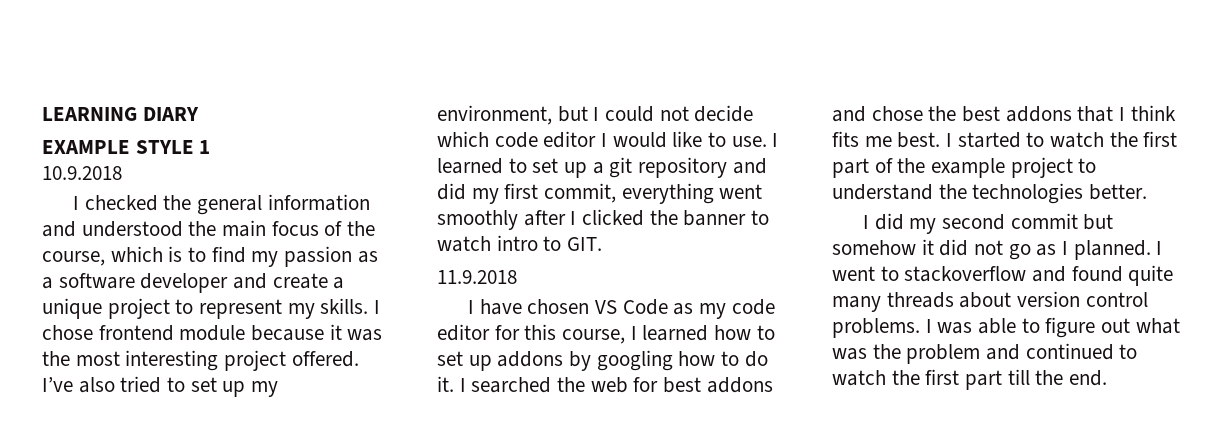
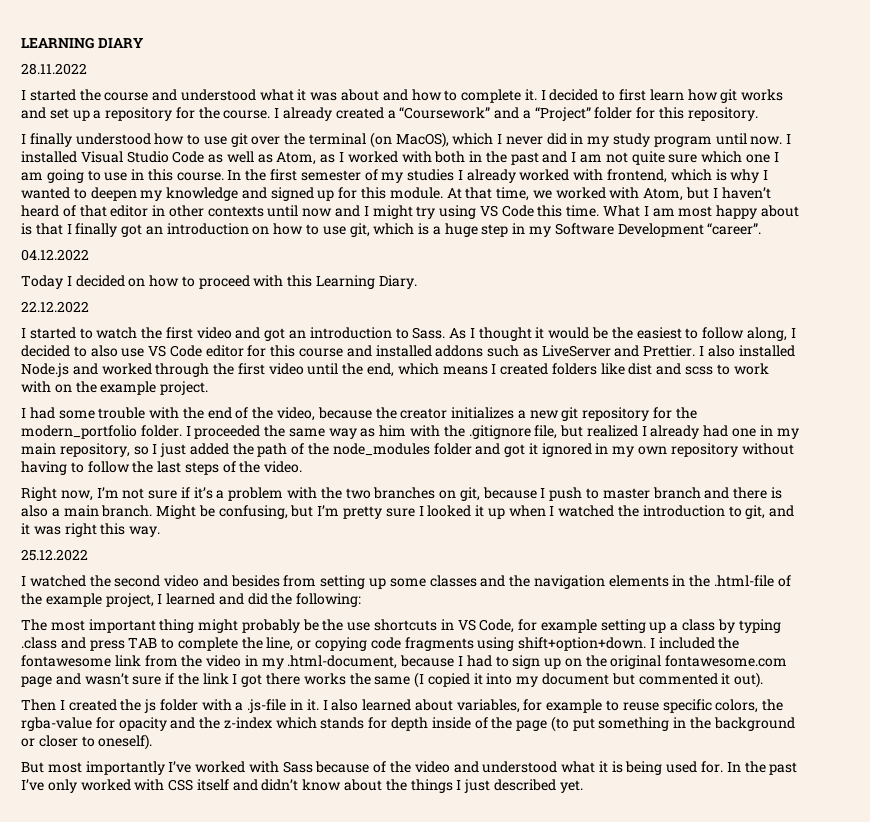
[42,140,211,154] [42,166,122,180] [72,194,370,215] [42,220,376,237] [42,246,378,267] [42,273,345,293] [42,298,381,319] [42,324,383,341] [42,350,359,371] [42,376,279,397] [437,105,754,125] [437,131,779,148] [437,157,767,178] [437,183,763,204] [437,209,770,230] [437,235,603,252] [437,270,517,284] [467,299,775,319] [437,324,775,344] [437,350,768,371] [437,376,773,393] [832,105,1176,122] [832,131,941,148] EXAMPLE STYLE 1 // 10.9.2018 // I checked the general information and understood the main focus of the course, which is to find my passion as a software developer and create a unique project to represent my skills. I chose frontend module because it was the most interesting project offered. I’ve also tried to set up my environment, but I could not decide which code editor I would like to use. I learned to set up a git repository and did my first commit, everything went smoothly after I clicked the banner to watch intro to GIT. // 11.9.2018 // I have chosen VS Code as my code editor for this course, I learned how to set up addons by googling how to do it. I searched the web for best addons and chose the best addons that I think fits me best. -> [21,63,87,75] [21,89,784,103] [21,107,758,121] [21,132,792,148] [21,151,779,165] [21,169,769,183] [21,187,771,201] [21,205,799,219] [21,223,762,237] [21,249,89,261] [21,275,417,289] [21,301,89,313] 28.11.2022 // I started the course and understood what it was about and how to complete it. I decided to first learn how git works and set up a repository for the course. I already created a “Coursework” and a “Project” folder for this repository. // I finally understood how to use git over the terminal (on MacOS), which I never did in my study program until now. I installed Visual Studio Code as well as Atom, as I worked with both in the past and I am not quite sure which one I am going to use in this course. In the first semester of my studies I already worked with frontend, which is why I wanted to deepen my knowledge and signed up for this module. At that time, we worked with Atom, but I haven’t heard of that editor in other contexts until now and I might try using VS Code this time. What I am most happy about is that I finally got an introduction on how to use git, which is a huge step in my Software Development “career”. // 04.12.2022 // Today I decided on how to proceed with this Learning Diary. // 22.12.2022 //
[832,157,1097,178] [832,183,1148,204] [862,213,1114,234] [832,239,1163,260] [832,265,1174,286] [832,291,1148,312] [832,317,1180,338] [832,343,1138,364] [832,369,1108,390] part of the example project to understand the technologies better. // I did my second commit but somehow it did not go as I planned. I went to stackoverflow and found quite many threads about version control problems. I was able to figure out what was the problem and continued to watch the first part till the end. -> [196,327,796,341] [21,345,795,357] [21,363,769,377] [21,381,209,395] [21,407,697,421] [21,425,799,439] [21,443,794,457] [21,461,303,475] [21,487,782,501] [21,505,795,519] [21,523,161,537] [21,549,88,561] [21,575,791,589] [21,593,362,607] [21,619,781,633] [21,637,740,651] [21,655,788,669] [21,672,764,688] [21,699,784,713] [21,716,795,732] [21,734,153,750] [21,761,798,775] [21,779,583,793] video and got an introduction to Sass. As I thought it would be the easiest to follow along, I decided to also use VS Code editor for this course and installed addons such as LiveServer and Prettier. I also installed Node.js and worked through the first video until the end, which means I created folders like dist and scss to work with on the example project. // I had some trouble with the end of the video, because the creator initializes a new git repository for the modern_portfolio folder. I proceeded the same way as him with the .gitignore file, but realized I already had one in my main repository, so I just added the path of the node_modules folder and got it ignored in my own repository without having to follow the last steps of the video. // Right now, I’m not sure if it’s a problem with the two branches on git, because I push to master branch and there is also a main branch. Might be confusing, but I’m pretty sure I looked it up when I watched the introduction to git, and it was right this way. // 25.12.2022 // I watched the second video and besides from setting up some classes and the navigation elements in the .html-file of the example project, I learned and did the following: // The most important thing might probably be the use shortcuts in VS Code, for example setting up a class by typing .class and press TAB to complete the line, or copying code fragments using shift+option+down. I included the fontawesome link from the video in my .html-document, because I had to sign up on the original fontawesome.com page and wasn’t sure if the link I got there works the same (I copied it into my document but commented it out). // Then I created the js folder with a .js-file in it. I also learned about variables, for example to reuse specific colors, the rgba-value for opacity and the z-index which stands for depth inside of the page (to put something in the background or closer to oneself). // But most importantly I’ve worked with Sass because of the video and understood what it is being used for. In the past I’ve only worked with CSS itself and didn’t know about the things I just described yet.

